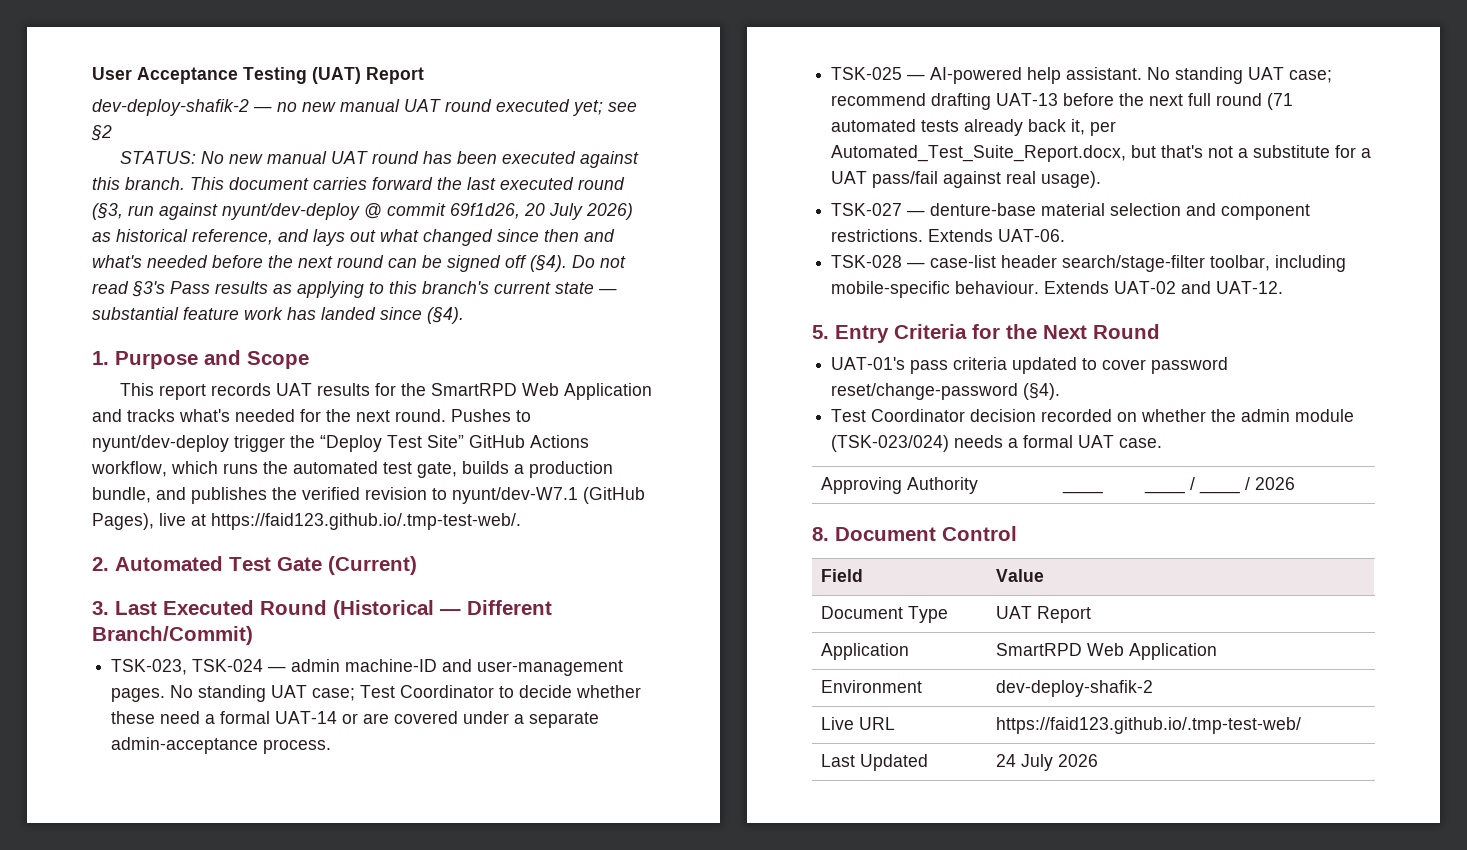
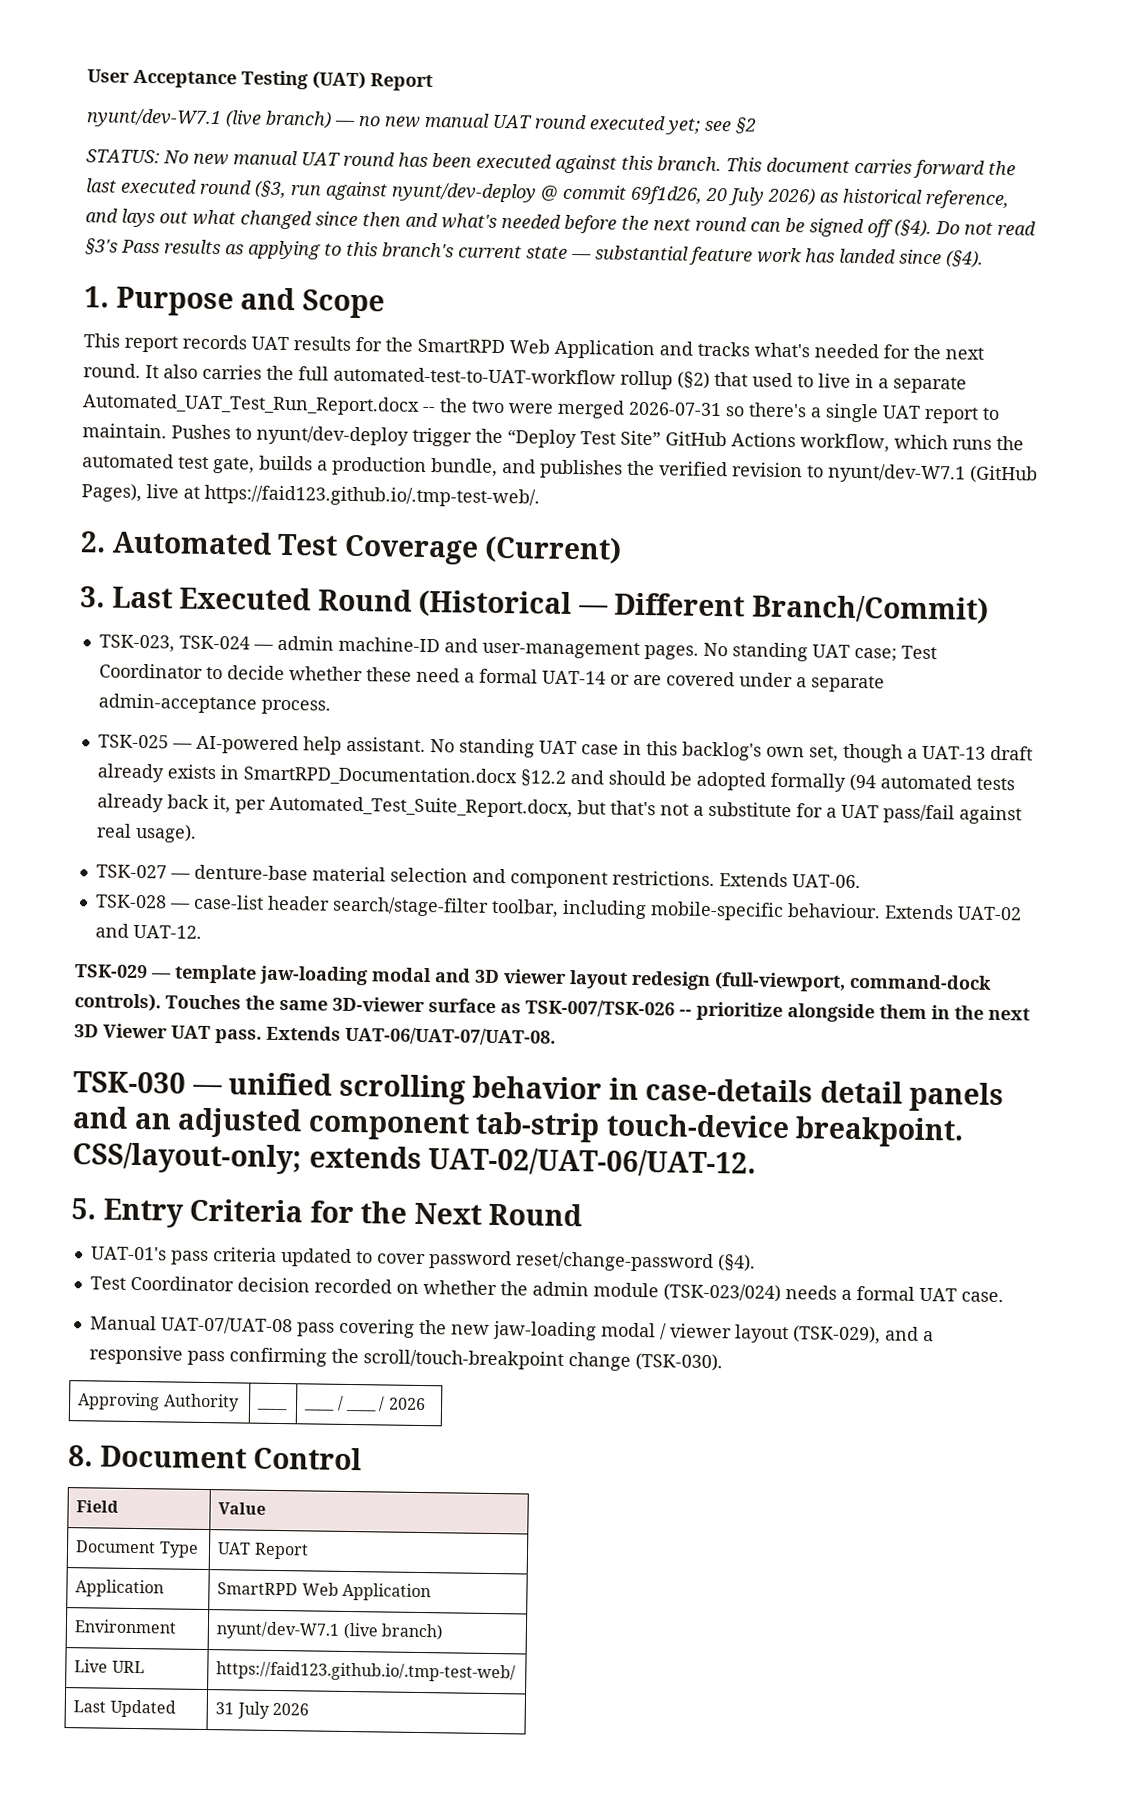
[92,99,249,116] dev-deploy-shafik-2 -> [86,108,332,129] nyunt/dev-W7.1 (live branch)
(446, 415) none -> [145,364,967,394] [82,393,1000,424] [82,423,167,439] It also carries the full automated-test-to-UAT-workflow rollup (§2) that used to live in a separate Automated_UAT_Test_Run_Report.docx -- the two were merged 2026-07-31 so there's a single UAT report to maintain.
[277,557,322,571] Gate -> [343,534,479,565] Coverage
[1289,70,1333,83] [831,93,1294,110] case; recommend drafting UAT-13 before the next full round (71 -> [580,740,1033,763] [96,763,876,792] case in this backlog's own set, though a UAT-13 draft already exists in SmartRPD_Documentation.docx §12.2 and should be adopted formally (94
(1284, 287) none -> [75,964,992,992] [74,993,1030,1023] [74,1023,556,1046] [73,1071,1005,1113] [72,1106,965,1148] [72,1142,757,1178] // TSK-029 — template jaw-loading modal and 3D viewer layout redesign (full-viewport, command-dock controls). Touches the same 3D-viewer surface as TSK-007/TSK-026 -- prioritize alongside them in the next 3D Viewer UAT pass. Extends UAT-06/UAT-07/UAT-08. // TSK-030 — unified scrolling behavior in case-details detail panels and an adjusted component tab-strip touch-device breakpoint. CSS/layout-only; extends UAT-02/UAT-06/UAT-12.
(1163, 443) none -> [89,1315,934,1345] [88,1345,723,1372] // Manual UAT-07/UAT-08 pass covering the new jaw-loading modal / viewer layout (TSK-029), and a responsive pass confirming the scroll/touch-breakpoint change (TSK-030).
[996,680,1154,697] dev-deploy-shafik-2 -> [216,1621,444,1641] nyunt/dev-W7.1 (live branch)
[996,754,1017,767] 24 -> [215,1702,235,1715] 31

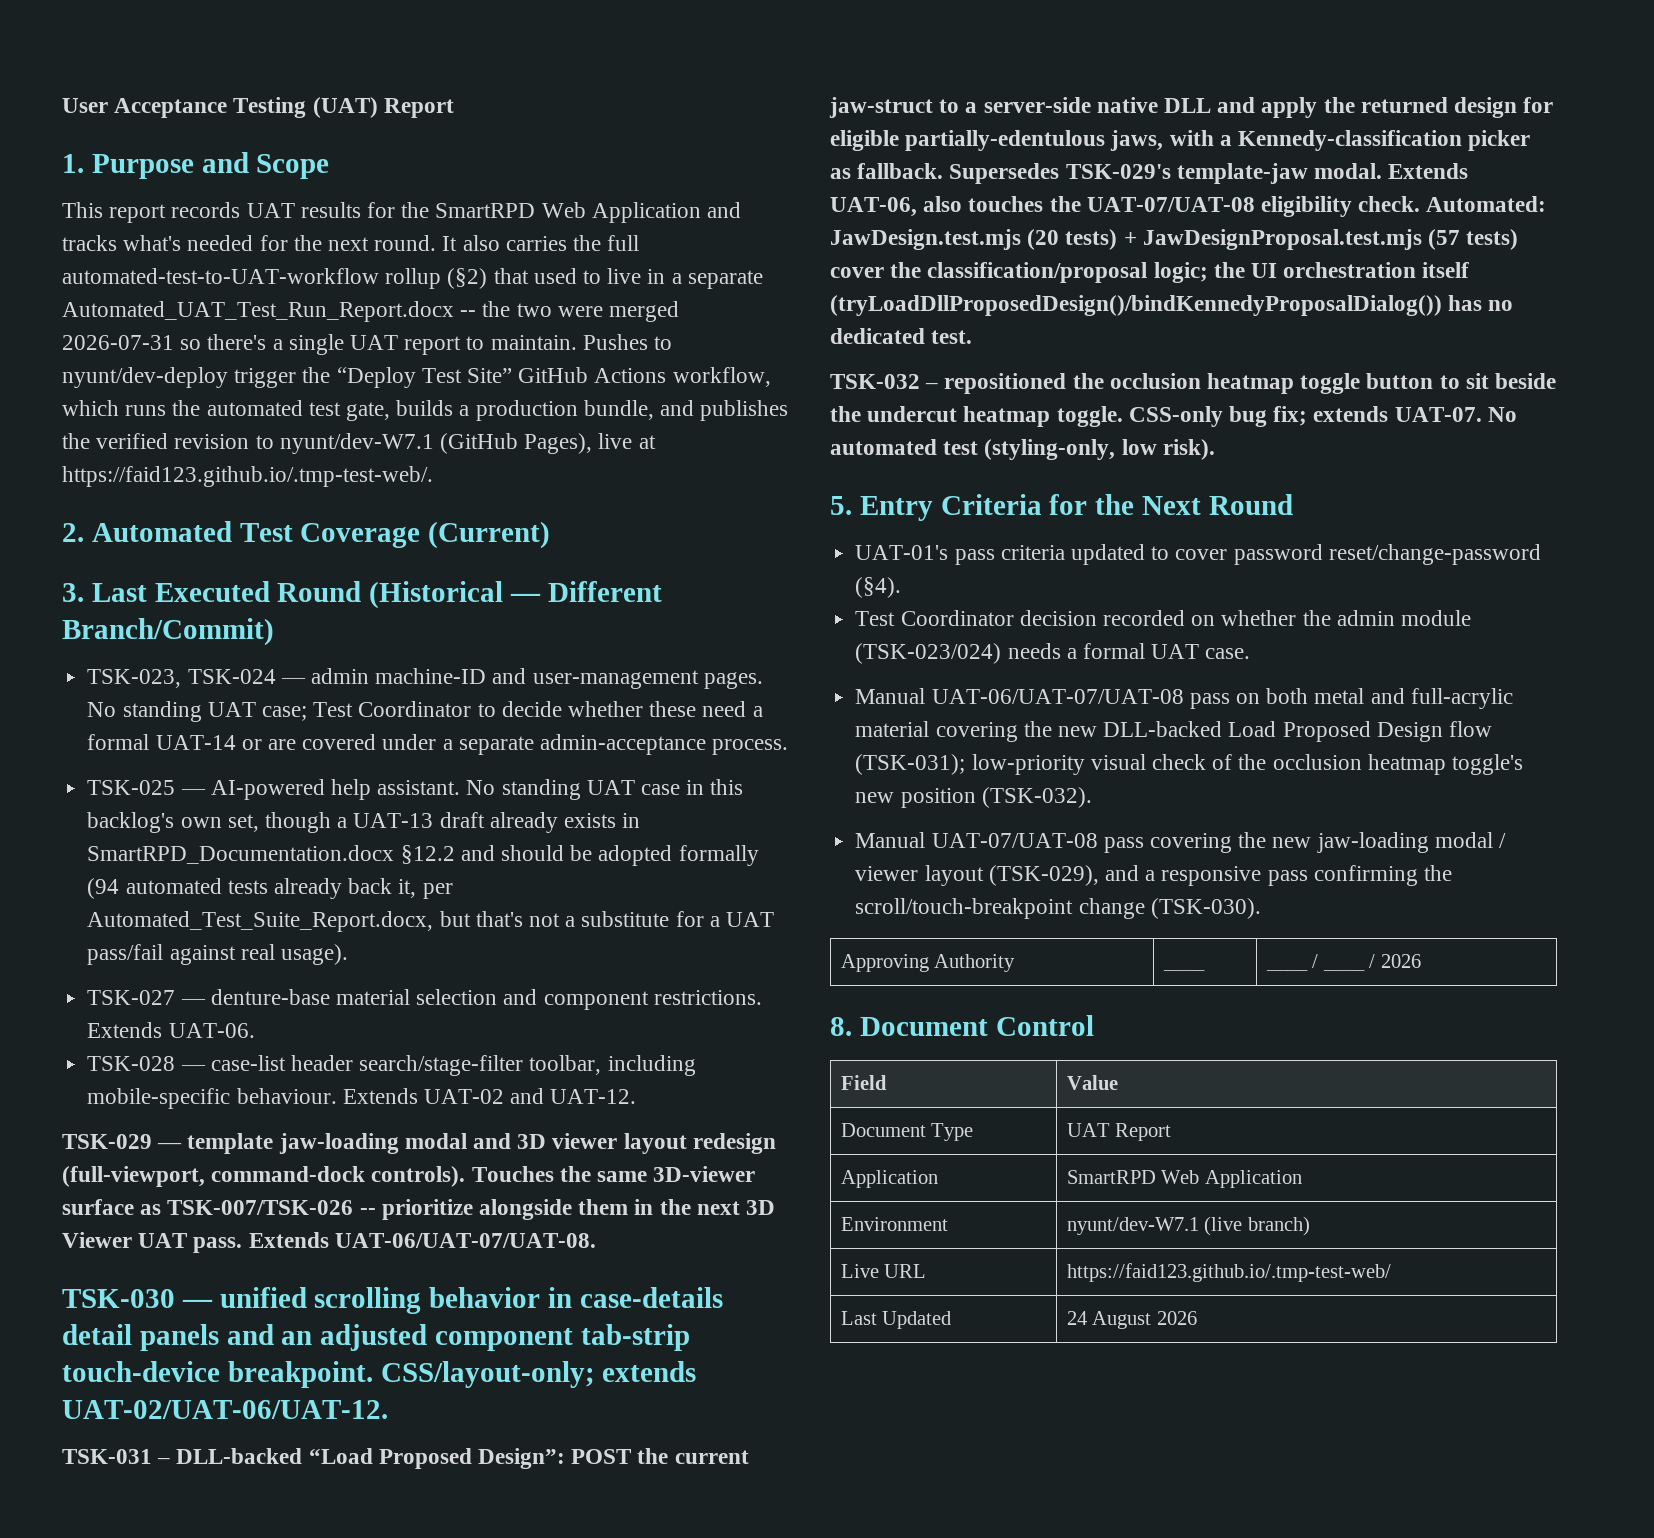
[86,108,757,135] [86,149,1016,179] [85,178,1010,210] [85,208,1036,238] [85,238,984,268] // nyunt/dev-W7.1 (live branch) — no new manual UAT round executed yet; see §2 // STATUS: No new manual UAT round has been executed against this branch. This document carries forward the last executed round (§3, run against nyunt/dev-deploy @ commit 69f1d26, 20 July 2026) as historical reference, and lays out what changed since then and what's needed before the next round can be signed off (§4). Do not read §3's Pass results as applying to this branch's current state — substantial feature work has landed since (§4). -> (454, 108) none
(757, 1162) none -> [62,1448,749,1469] [829,97,1554,118] [830,130,1531,151] [830,163,1469,184] [830,196,1547,217] [830,229,1519,250] [830,262,1470,283] [830,295,1514,316] [830,328,973,344] [830,373,1557,394] [830,406,1517,427] [830,439,1215,460] // TSK-031 – DLL-backed “Load Proposed Design”: POST the current jaw-struct to a server-side native DLL and apply the returned design for eligible partially-edentulous jaws, with a Kennedy-classification picker as fallback. Supersedes TSK-029's template-jaw modal. Extends UAT-06, also touches the UAT-07/UAT-08 eligibility check. Automated: JawDesign.test.mjs (20 tests) + JawDesignProposal.test.mjs (57 tests) cover the classification/proposal logic; the UI orchestration itself (tryLoadDllProposedDesign()/bindKennedyProposalDialog()) has no dedicated test. // TSK-032 – repositioned the occlusion heatmap toggle button to sit beside the undercut heatmap toggle. CSS-only bug fix; extends UAT-07. No automated test (styling-only, low risk).
(1004, 1297) none -> [855,688,1513,709] [855,721,1492,742] [855,754,1523,775] [855,787,1092,808] // Manual UAT-06/UAT-07/UAT-08 pass on both metal and full-acrylic material covering the new DLL-backed Load Proposed Design flow (TSK-031); low-priority visual check of the occlusion heatmap toggle's new position (TSK-032).
[215,1701,270,1719] 31 July -> [1066,1311,1152,1329] 24 August

